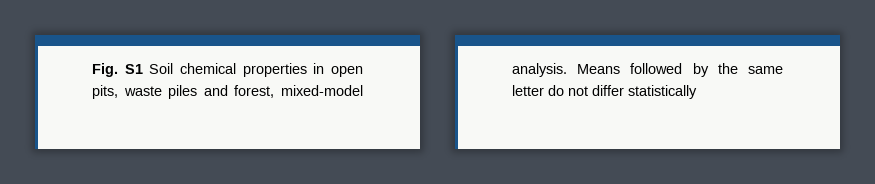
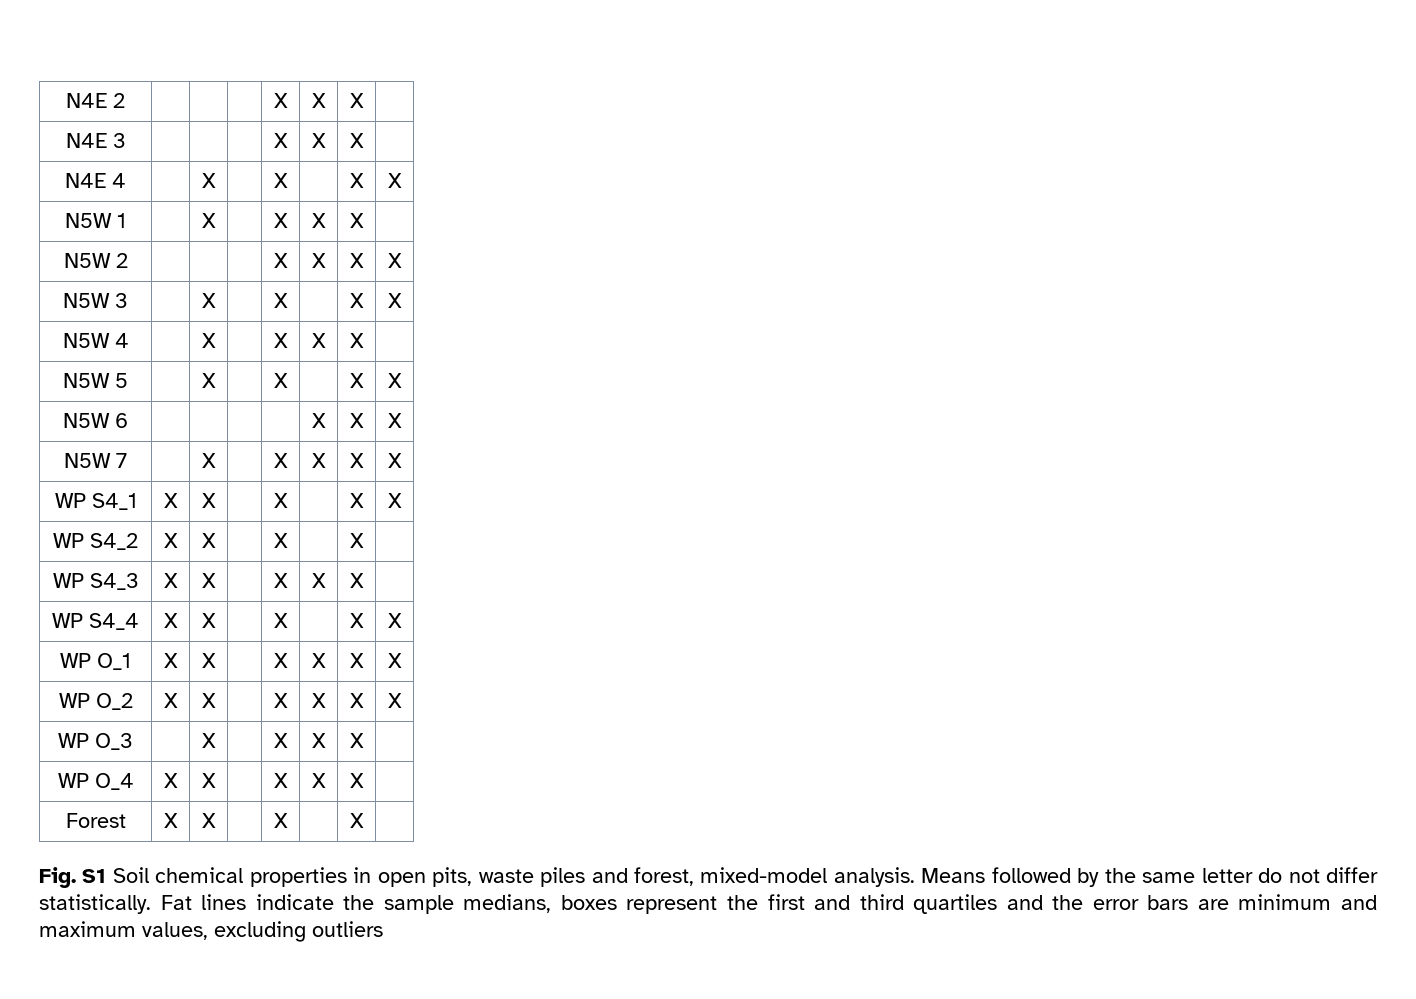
(92, 70) none -> [66,93,125,108] [273,93,288,108] [311,93,326,108] [349,93,364,108] [65,133,126,148] [273,133,288,148] [311,133,326,148] [349,133,364,148] [65,173,126,188] [201,173,216,188] [273,173,288,188] [349,173,364,188] [387,173,402,188] [65,213,126,228] [201,213,216,228] [273,213,288,228] [311,213,326,228] [349,213,364,228] [63,253,128,268] [273,253,288,268] [311,253,326,268] [349,253,364,268] [387,253,402,268] [63,293,128,308] [201,293,216,308] [273,293,288,308] [349,293,364,308] [387,293,402,308] [62,333,129,348] [201,333,216,348] [273,333,288,348] [311,333,326,348] [349,333,364,348] [63,373,128,388] [201,373,216,388] [273,373,288,388] [349,373,364,388] [387,373,402,388] [63,413,128,428] [311,413,326,428] [349,413,364,428] [387,413,402,428] [64,453,127,468] [201,453,216,468] [273,453,288,468] [311,453,326,468] [349,453,364,468] [387,453,402,468] [54,493,137,510] [163,493,178,508] [201,493,216,508] [273,493,288,508] [349,493,364,508] [387,493,402,508] [53,533,138,550] [163,533,178,548] [201,533,216,548] [273,533,288,548] [349,533,364,548] [52,573,139,590] [163,573,178,588] [201,573,216,588] [273,573,288,588] [311,573,326,588] [349,573,364,588] [52,613,139,630] [163,613,178,628] [201,613,216,628] [273,613,288,628] [349,613,364,628] [387,613,402,628] [60,653,131,670] [163,653,178,668] [201,653,216,668] [273,653,288,668] [311,653,326,668] [349,653,364,668] [387,653,402,668] [58,693,133,710] [163,693,178,708] [201,693,216,708] [273,693,288,708] [311,693,326,708] [349,693,364,708] [387,693,402,708] [58,733,133,750] [201,733,216,748] [273,733,288,748] [311,733,326,748] [349,733,364,748] [57,773,134,790] [163,773,178,788] [201,773,216,788] [273,773,288,788] [311,773,326,788] [349,773,364,788] [65,813,126,828] [163,813,178,828] [201,813,216,828] [273,813,288,828] [349,813,364,828] N4E 2 | | | | X | X | X | // N4E 3 | | | | X | X | X | // N4E 4 | | X | | X | | X | X // N5W 1 | | X | | X | X | X | // N5W 2 | | | | X | X | X | X // N5W 3 | | X | | X | | X | X // N5W 4 | | X | | X | X | X | // N5W 5 | | X | | X | | X | X // N5W 6 | | | | | X | X | X // N5W 7 | | X | | X | X | X | X // WP S4_1 | X | X | | X | | X | X // WP S4_2 | X | X | | X | | X | // WP S4_3 | X | X | | X | X | X | // WP S4_4 | X | X | | X | | X | X // WP O_1 | X | X | | X | X | X | X // WP O_2 | X | X | | X | X | X | X // WP O_3 | | X | | X | X | X | // WP O_4 | X | X | | X | X | X | // Forest | X | X | | X | | X | //
[628,85,697,99] statistically -> [39,894,1377,914] [39,921,383,942] statistically. Fat lines indicate the sample medians, boxes represent the first and third quartiles and the error bars are minimum and maximum values, excluding outliers

